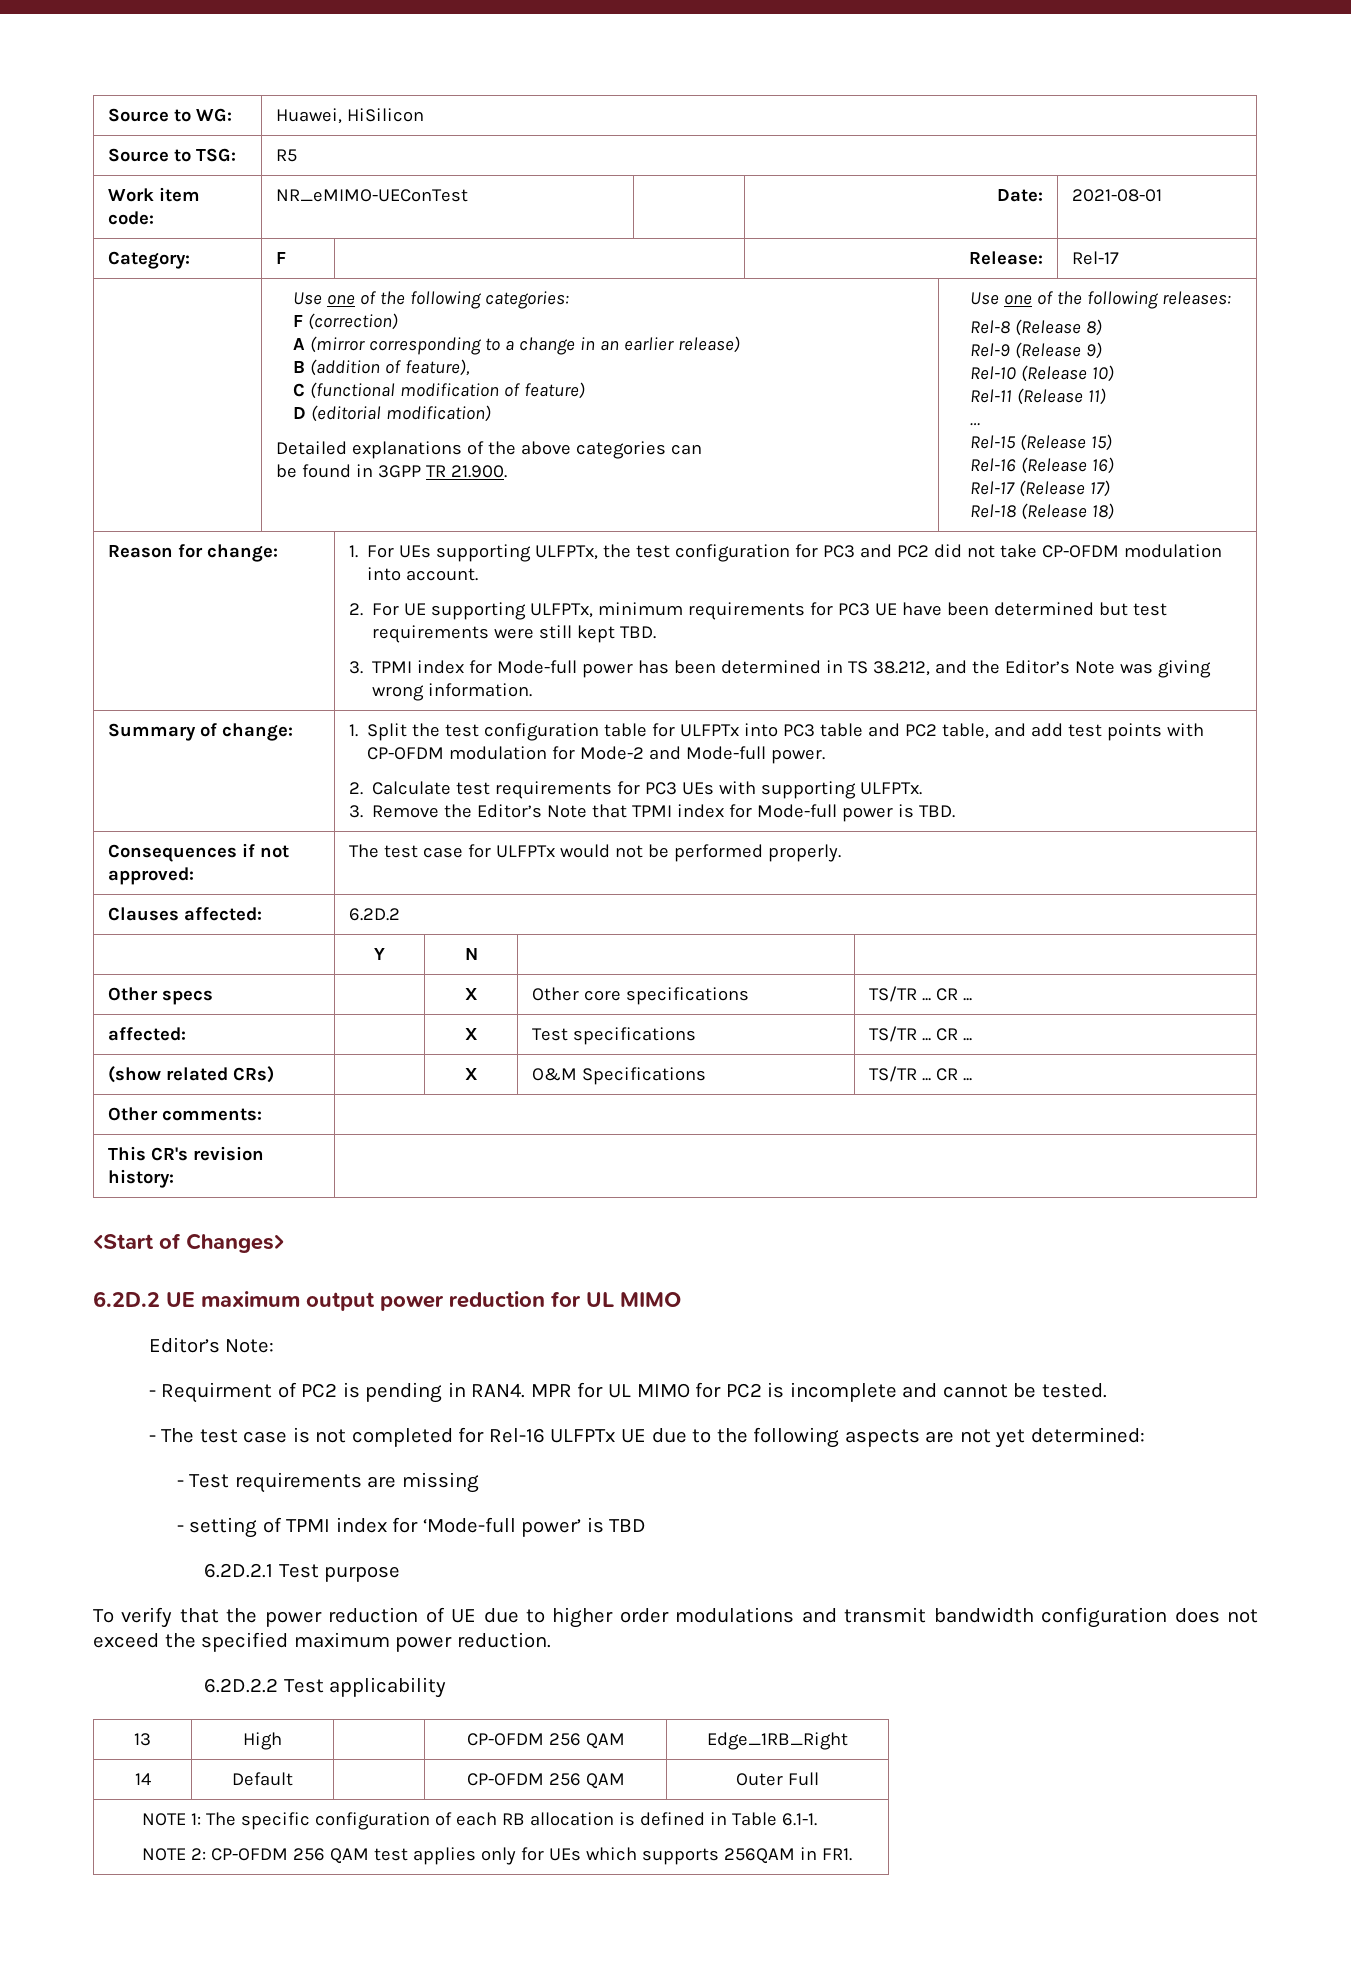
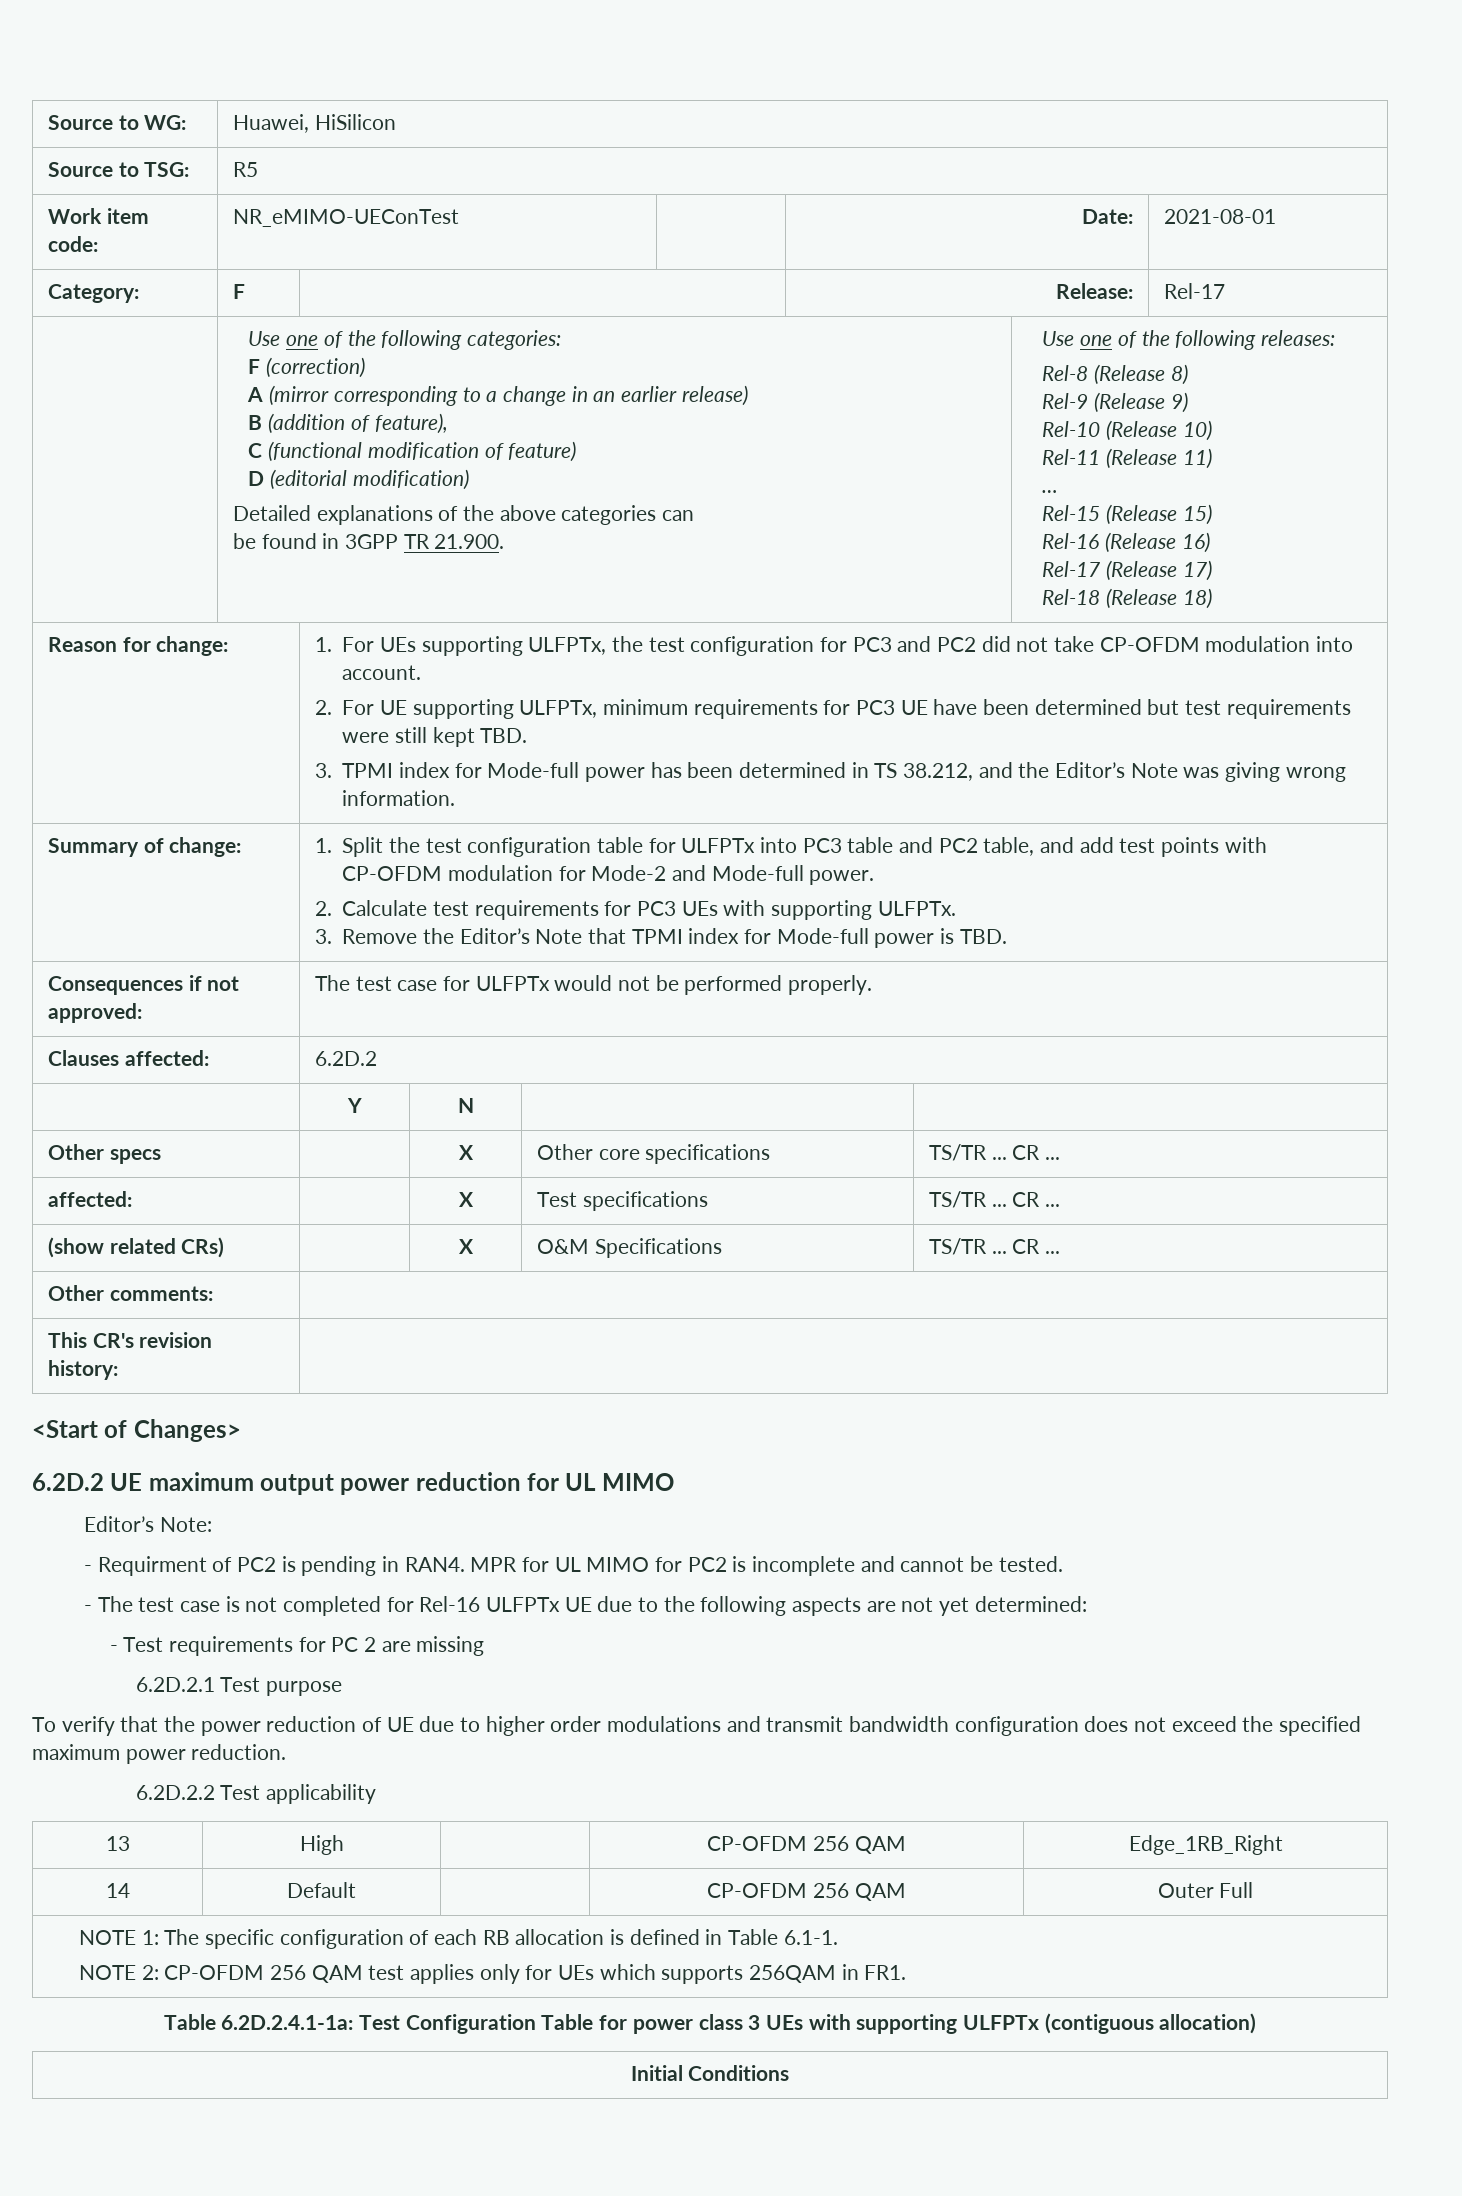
(362, 1482) none -> [298,1637,377,1652] for PC 2
[176,1517,647,1538] // - setting of TPMI index for ‘Mode-full power’ is TBD -> (485, 1646) none
(852, 1854) none -> [163,2013,1257,2034] [630,2065,790,2081] // Table 6.2D.2.4.1-1a: Test Configuration Table for power class 3 UEs with supporting ULFPTx (contiguous allocation) // Initial Conditions

